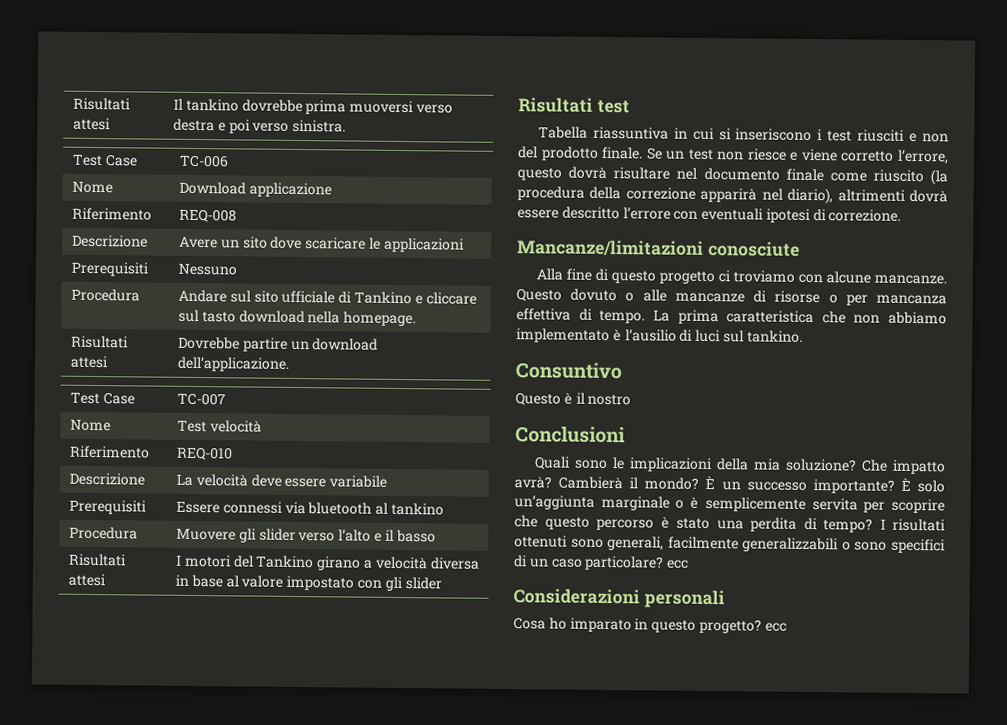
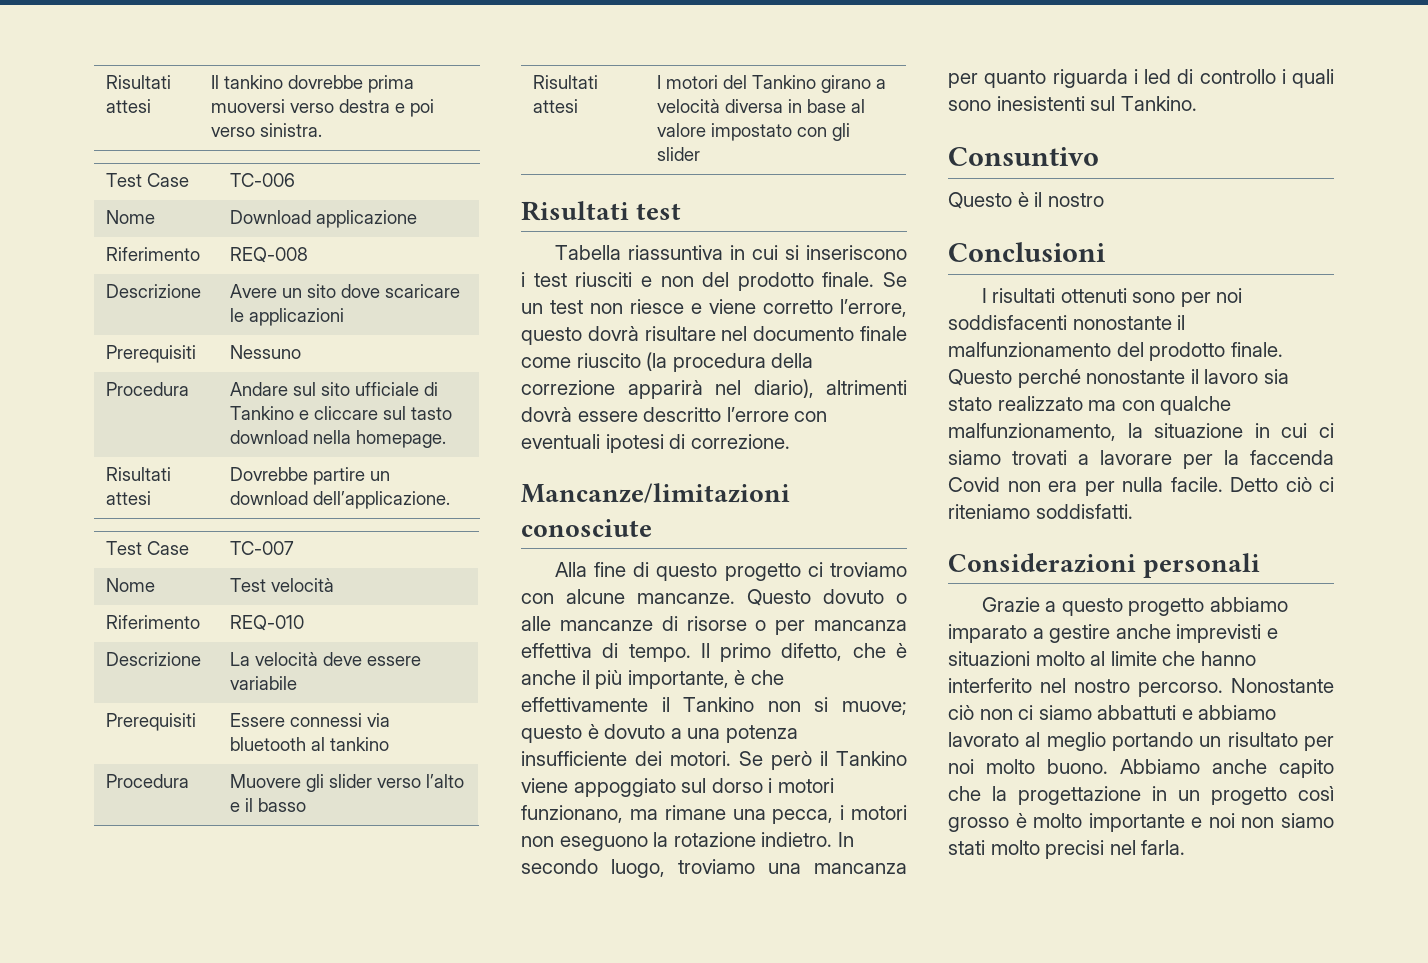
[652,309,947,325] [516,328,803,344] La prima caratteristica che non abbiamo implementato è l’ausilio di luci sul tankino. -> [700,643,907,662] [521,670,784,689] [521,697,907,715] [521,724,798,743] [521,751,907,770] [521,778,834,797] [521,805,907,824] [521,832,854,851] [521,859,907,878] [948,69,1334,88] [948,96,1197,111] Il primo difetto, che è anche il più importante, è che effettivamente il Tankino non si muove; questo è dovuto a una potenza insufficiente dei motori. Se però il Tankino viene appoggiato sul dorso i motori funzionano, ma rimane una pecca, i motori non eseguono la rotazione indietro. In secondo luogo, troviamo una mancanza per quanto riguarda i led di controllo i quali sono inesistenti sul Tankino.
[533,456,946,475] [514,475,945,494] [514,495,945,514] [514,515,946,533] [514,535,946,554] [514,555,690,571] [513,588,725,609] [513,617,787,634] Quali sono le implicazioni della mia soluzione? Che impatto avrà? Cambierà il mondo? È un successo importante? È solo un’aggiunta marginale o è semplicemente servita per scoprire che questo percorso è stato una perdita di tempo? I risultati ottenuti sono generali, facilmente generalizzabili o sono specifici di un caso particolare? ecc // Considerazioni personali // Cosa ho imparato in questo progetto? ecc -> [981,288,1243,307] [948,315,1186,330] [948,342,1283,361] [948,369,1289,388] [948,396,1232,415] [948,423,1334,441] [948,450,1334,469] [948,477,1334,496] [948,504,1133,519] [948,553,1261,578] [981,597,1288,616] [948,624,1278,643] [948,651,1256,666] [948,678,1334,697] [948,705,1277,720] [948,732,1334,751] [948,759,1334,778] [948,786,1334,805] [948,813,1334,832] [948,840,1186,859] I risultati ottenuti sono per noi soddisfacenti nonostante il malfunzionamento del prodotto finale. Questo perché nonostante il lavoro sia stato realizzato ma con qualche malfunzionamento, la situazione in cui ci siamo trovati a lavorare per la faccenda Covid non era per nulla facile. Detto ciò ci riteniamo soddisfatti. // Considerazioni personali // Grazie a questo progetto abbiamo imparato a gestire anche imprevisti e situazioni molto al limite che hanno interferito nel nostro percorso. Nonostante ciò non ci siamo abbattuti e abbiamo lavorato al meglio portando un risultato per noi molto buono. Abbiamo anche capito che la progettazione in un progetto così grosso è molto importante e noi non siamo stati molto precisi nel farla.

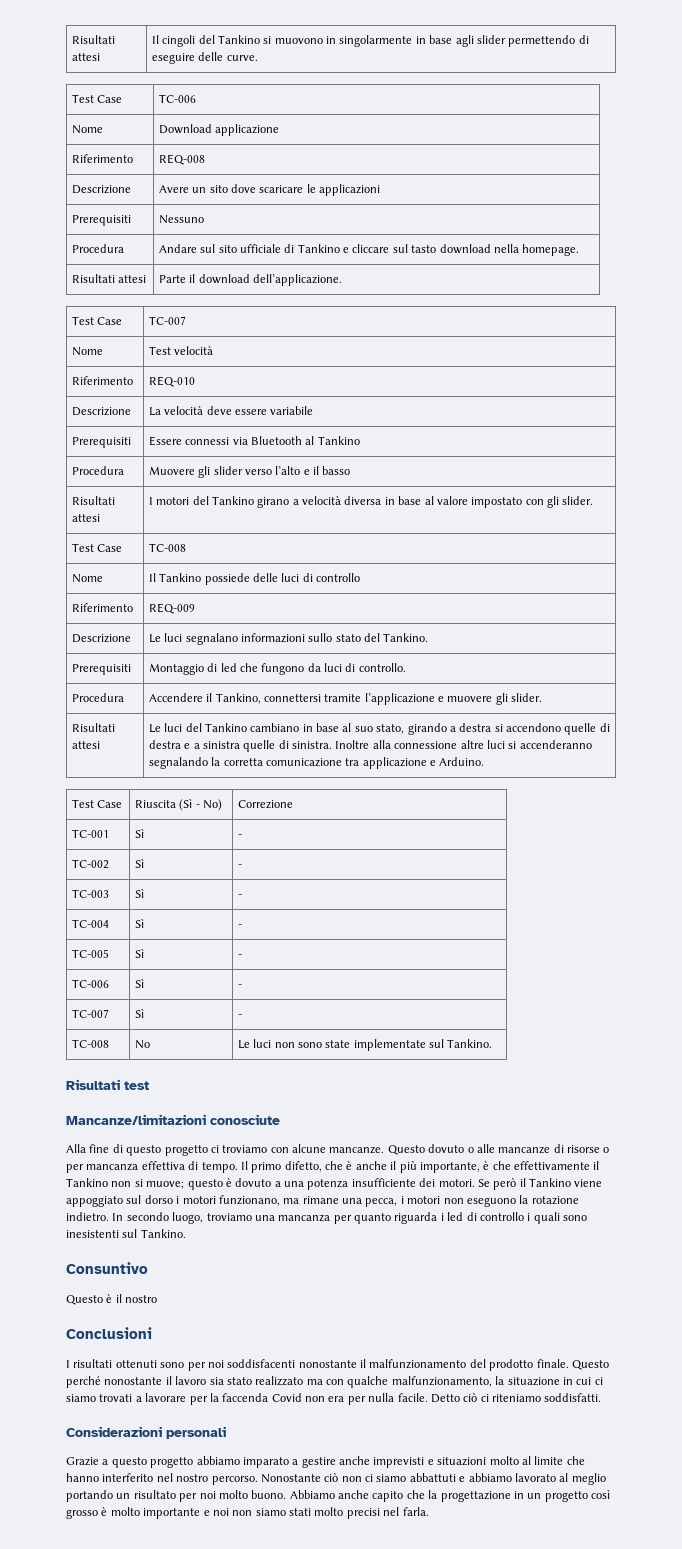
[224,75,415,93] [211,99,435,117] [211,123,323,137] tankino dovrebbe prima muoversi verso destra e poi verso sinistra. -> [162,35,589,47] [151,52,258,64] cingoli del Tankino si muovono in singolarmente in base agli slider permettendo di eseguire delle curve.
[230,467,391,485] Dovrebbe partire un -> [158,274,196,283] Parte il
[230,737,390,751] bluetooth al tankino -> [250,436,360,445] Bluetooth al Tankino
[657,147,701,161] [521,201,682,221] [554,245,907,260] [521,272,907,291] [521,299,907,317] [521,326,907,345] [521,352,814,372] [521,379,907,399] [521,407,828,422] [521,434,790,453] slider // Risultati test // Tabella riassuntiva in cui si inseriscono i test riusciti e non del prodotto finale. Se un test non riesce e viene corretto l’errore, questo dovrà risultare nel documento finale come riuscito (la procedura della correzione apparirà nel diario), altrimenti dovrà essere descritto l’errore con eventuali ipotesi di correzione. -> [562,496,594,505] [71,543,123,552] [148,543,186,552] [71,574,103,583] [148,573,361,585] [71,603,133,612] [148,603,195,614] [71,634,131,643] [148,633,429,645] [71,664,131,675] [148,663,406,675] [71,693,124,702] [148,693,543,705] [71,723,115,732] [71,741,100,749] [148,723,610,735] [148,740,592,752] [148,757,485,769] [71,799,123,808] [134,799,222,811] [237,800,293,809] [71,829,109,838] [134,829,144,838] [237,834,242,838] [71,859,109,869] [134,859,144,868] [237,864,242,868] [71,889,109,898] [134,889,144,898] [237,894,242,898] [71,919,109,928] [134,919,144,928] [237,924,242,928] [71,949,109,958] [134,949,144,958] [237,954,242,958] [71,979,109,988] [134,979,144,988] [237,984,242,988] [71,1009,109,1018] [134,1009,144,1018] [237,1014,242,1018] [71,1039,109,1048] [134,1040,150,1049] [237,1039,493,1051] [66,1079,149,1090] slider. // Test Case | TC-008 // Nome | Il Tankino possiede delle luci di controllo // Riferimento | REQ-009 // Descrizione | Le luci segnalano informazioni sullo stato del Tankino. // Prerequisiti | Montaggio di led che fungono da luci di controllo. // Procedura | Accendere il Tankino, connettersi tramite l’applicazione e muovere gli slider. // Risultati attesi | Le luci del Tankino cambiano in base al suo stato, girando a destra si accendono quelle di destra e a sinistra quelle di sinistra. Inoltre alla connessione altre luci si accenderanno segnalando la corretta comunicazione tra applicazione e Arduino. // Test Case | Riuscita (Sì - No) | Correzione // TC-001 | Sì | - // TC-002 | Sì | - // TC-003 | Sì | - // TC-004 | Sì | - // TC-005 | Sì | - // TC-006 | Sì | - // TC-007 | Sì | - // TC-008 | No | Le luci non sono state implementate sul Tankino. // Risultati test

